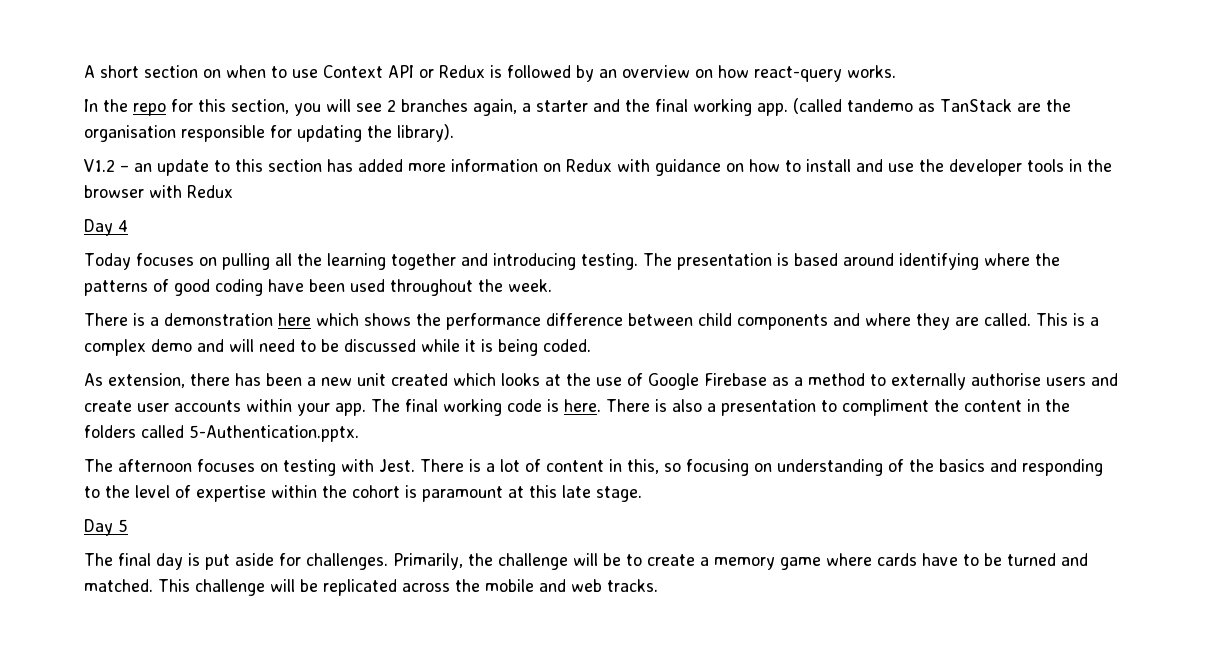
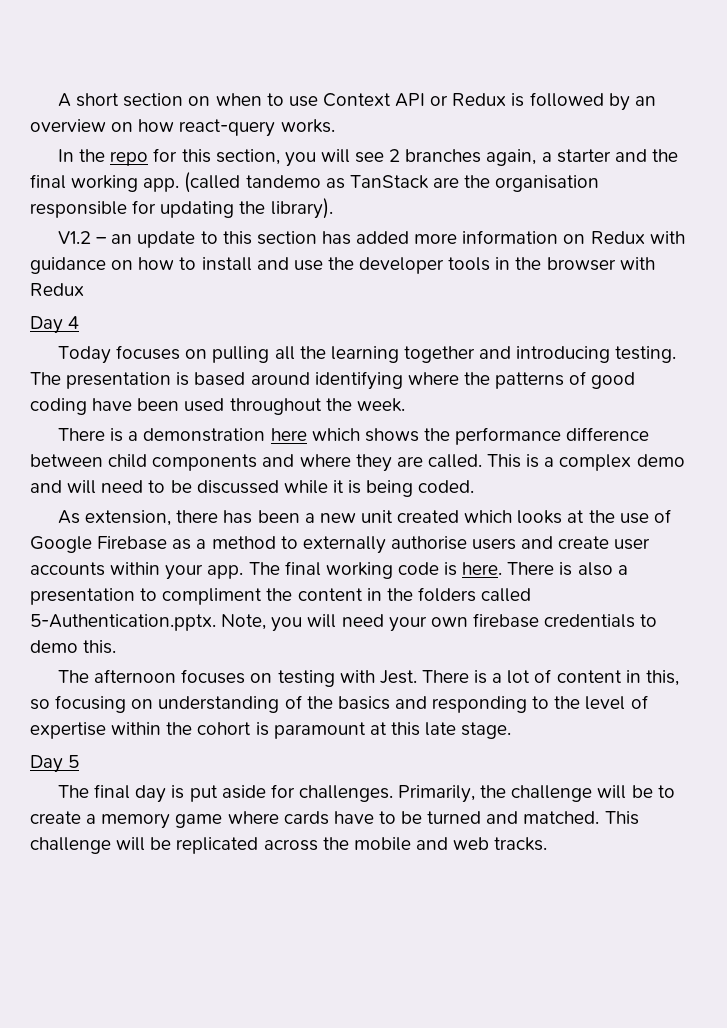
(359, 433) none -> [221,613,658,632] [30,640,117,654] Note, you will need your own firebase credentials to demo this.

